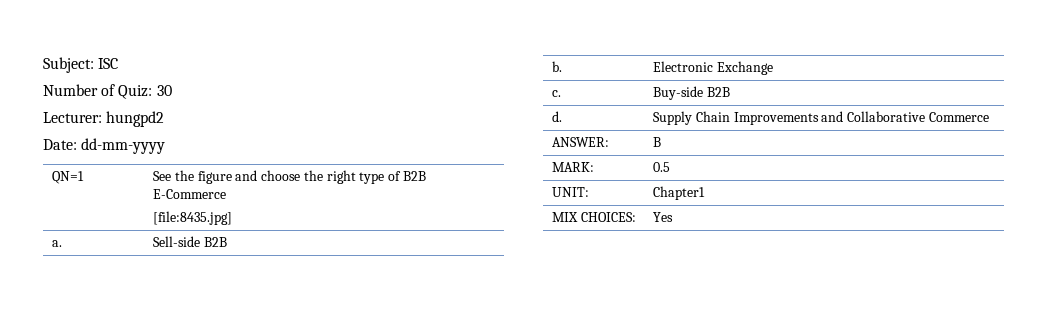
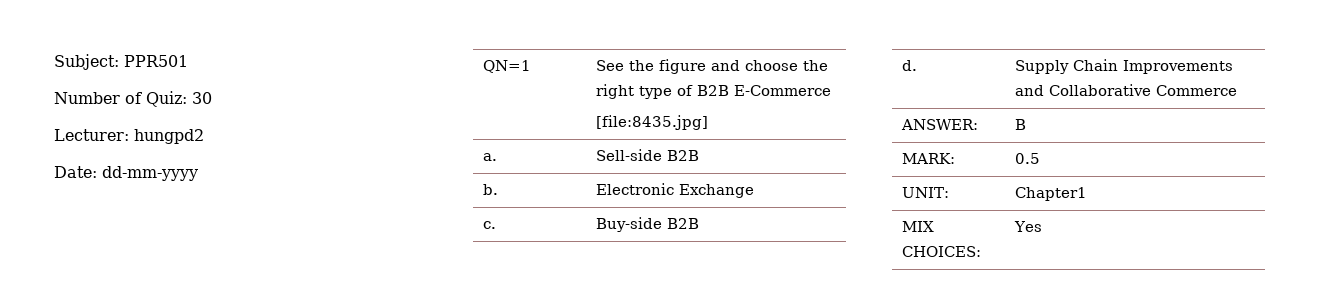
[98,58,119,69] ISC -> [124,55,188,67] PPR501

